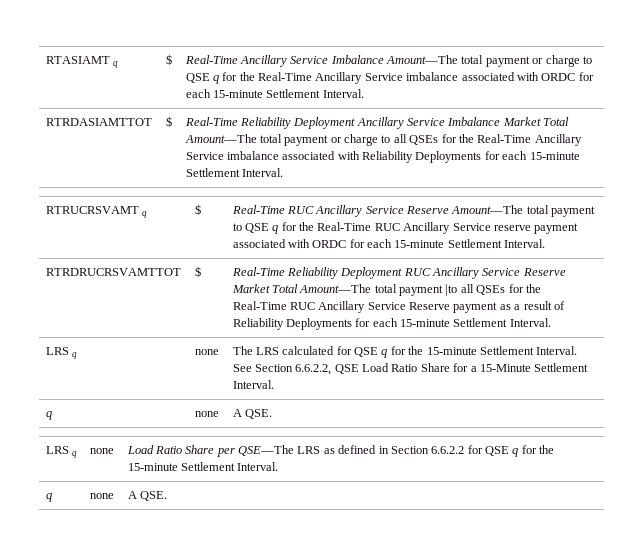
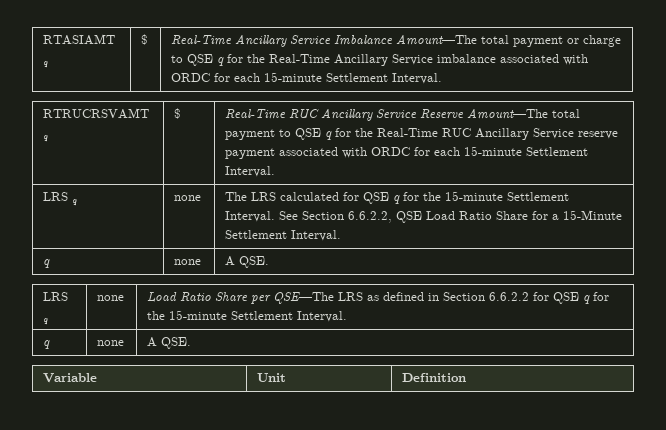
[45,118,152,126] [165,116,172,127] [184,117,570,129] [184,134,582,146] [185,151,580,163] [185,168,283,177] // RTRDASIAMTTOT | $ | Real-Time Reliability Deployment Ancillary Service Imbalance Market Total Amount—The total payment or charge to all QSEs for the Real-Time Ancillary Service imbalance associated with Reliability Deployments for each 15-minute Settlement Interval. -> (443, 78) none
[45,268,181,276] [194,266,201,277] [231,267,566,279] [231,284,541,296] [232,301,565,313] [232,318,551,330] // RTRDRUCRSVAMTTOT | $ | Real-Time Reliability Deployment RUC Ancillary Service Reserve Market Total Amount—The total payment |to all QSEs for the Real-Time RUC Ancillary Service Reserve payment as a result of Reliability Deployments for each 15-minute Settlement Interval. -> (276, 171) none
(167, 496) none -> [43,373,98,383] [257,373,287,382] [402,373,467,382] // Variable | Unit | Definition

